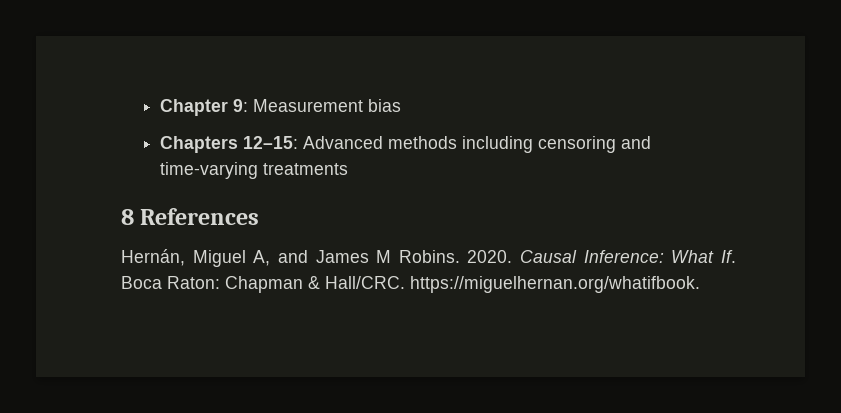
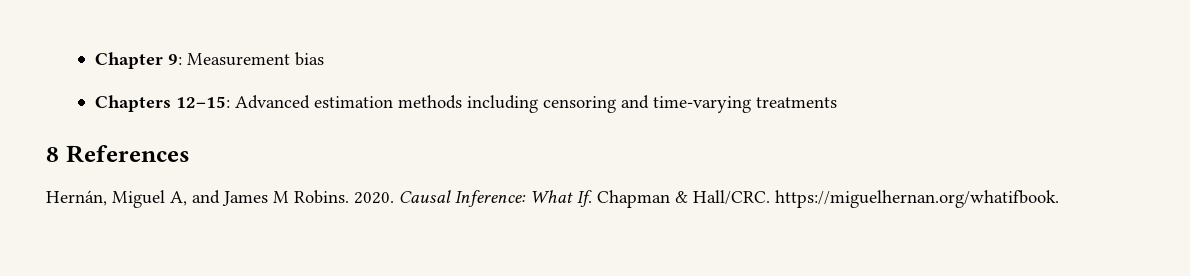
(384, 142) none -> [313,96,393,108] estimation
[121,276,220,289] Boca Raton: -> (592, 198) none

